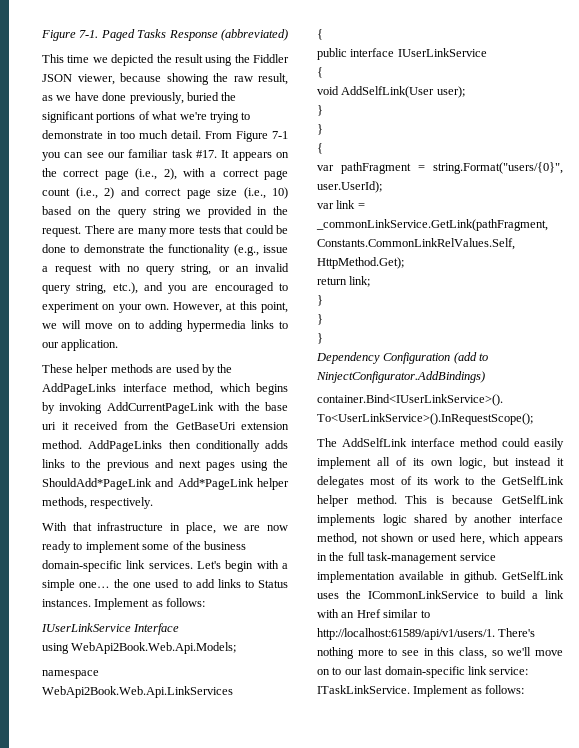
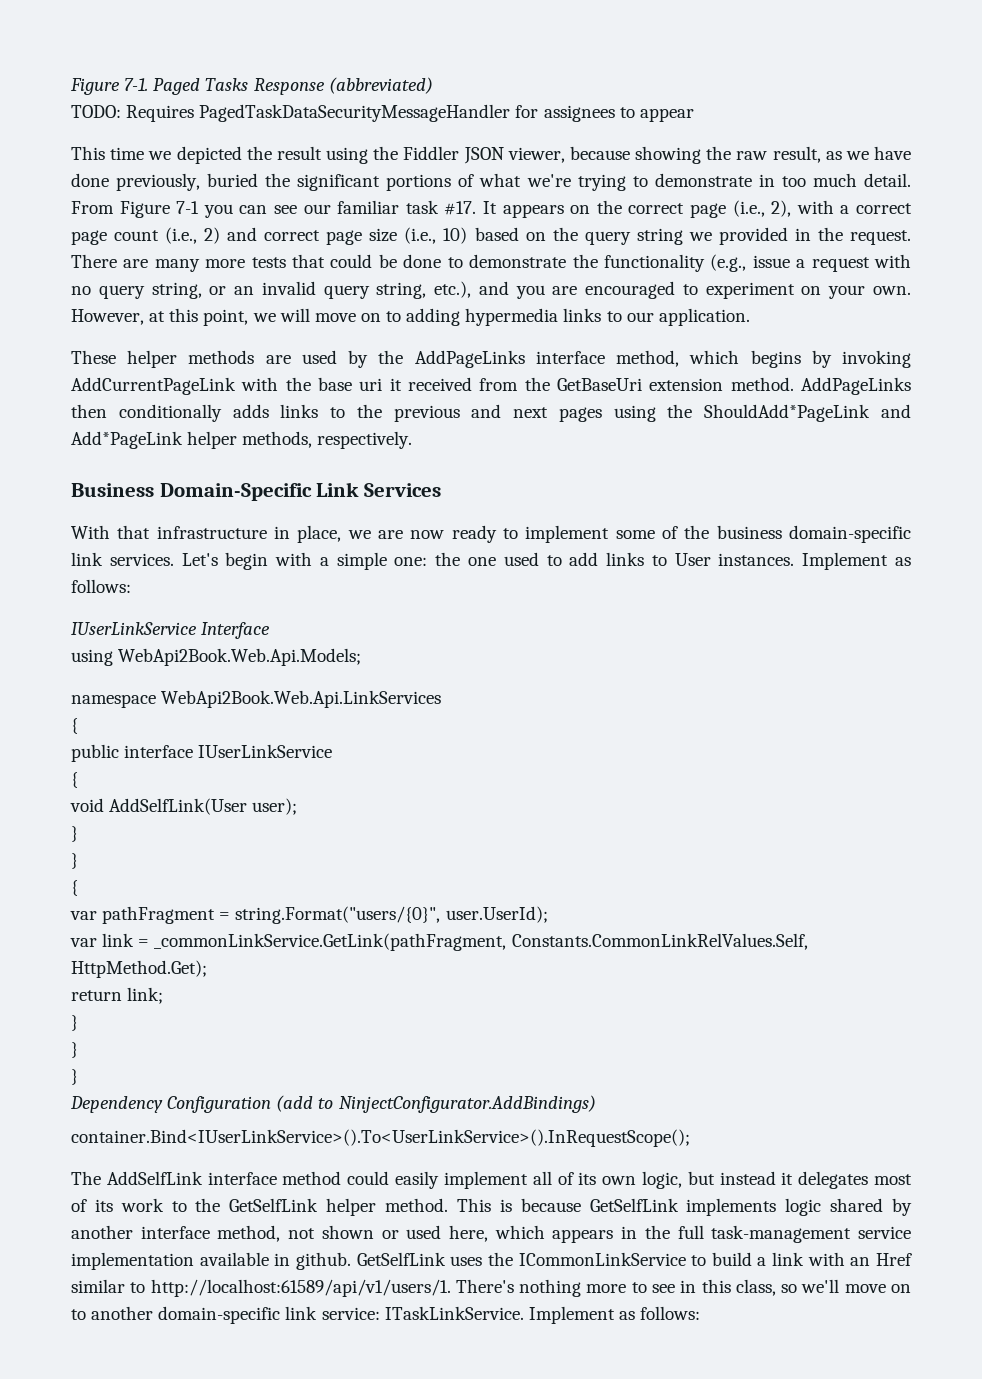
(288, 35) none -> [71,104,694,122] // TODO: Requires PagedTaskDataSecurityMessageHandler for assignees to appear
(154, 503) none -> [71,482,442,501] // Business Domain-Specific Link Services
[79,582,111,588] one… -> [394,557,428,566] one:
[258,580,288,588] Status -> [674,553,711,566] User
[344,666,383,675] our last -> [91,1306,154,1320] another

